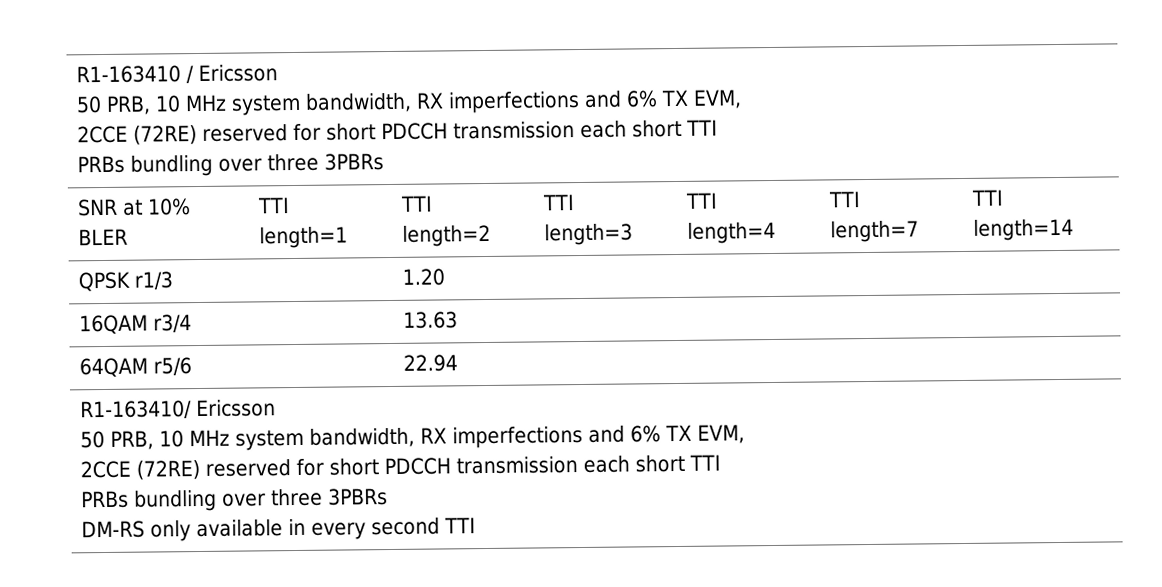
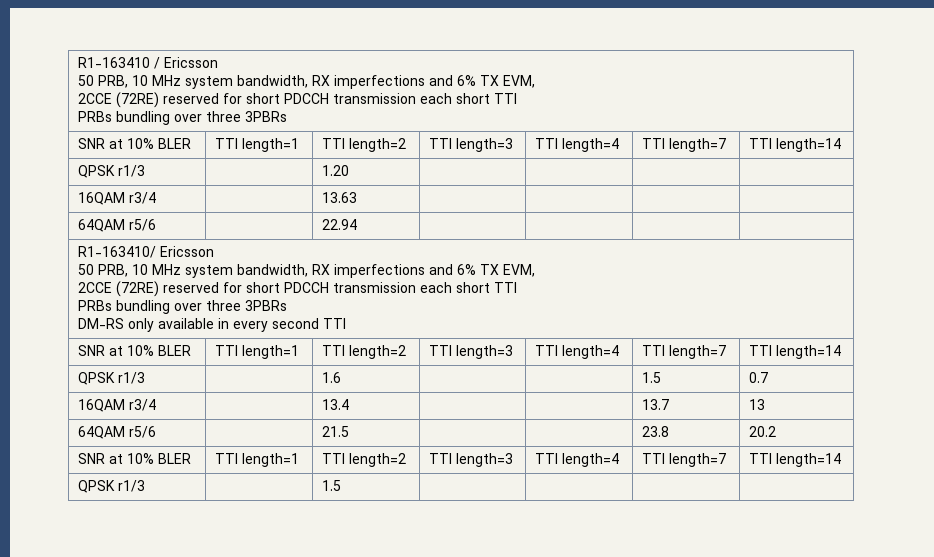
(477, 525) none -> [78,345,192,356] [215,345,300,359] [322,345,407,359] [429,345,514,359] [535,345,620,359] [642,345,727,359] [749,345,842,359] [78,372,146,385] [322,372,342,383] [642,372,662,383] [749,372,769,383] [78,399,157,412] [322,399,350,410] [642,399,670,410] [749,399,766,410] [78,426,157,439] [322,426,350,437] [642,426,670,437] [749,426,777,437] [78,453,192,464] [215,453,300,467] [322,453,407,467] [429,453,514,467] [535,453,620,467] [642,453,727,467] [749,453,842,467] [78,480,146,493] [322,480,342,491] // SNR at 10% BLER | TTI length=1 | TTI length=2 | TTI length=3 | TTI length=4 | TTI length=7 | TTI length=14 // QPSK r1/3 | | 1.6 | | | 1.5 | 0.7 // 16QAM r3/4 | | 13.4 | | | 13.7 | 13 // 64QAM r5/6 | | 21.5 | | | 23.8 | 20.2 // SNR at 10% BLER | TTI length=1 | TTI length=2 | TTI length=3 | TTI length=4 | TTI length=7 | TTI length=14 // QPSK r1/3 | | 1.5 | | | |

